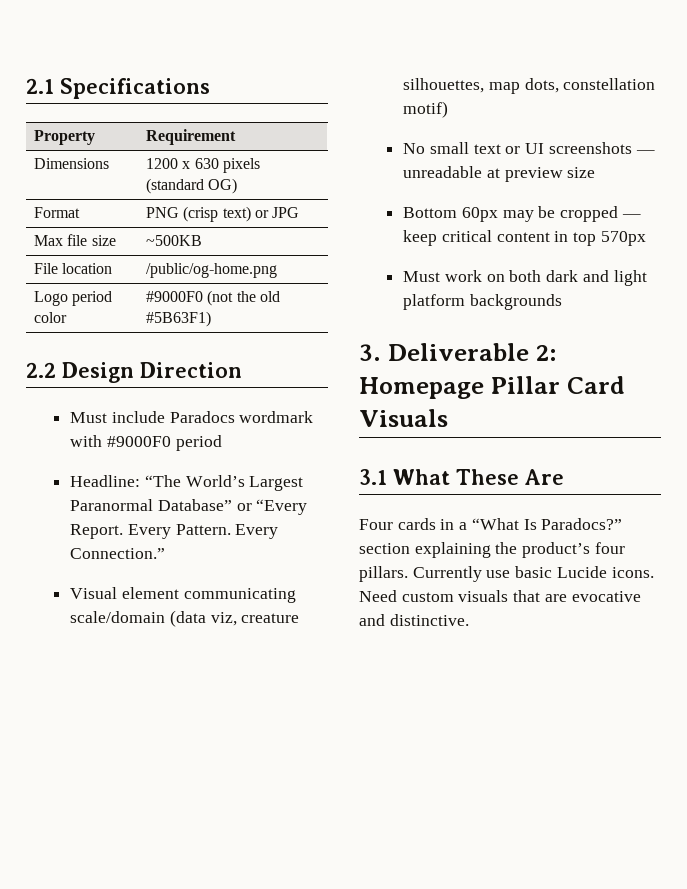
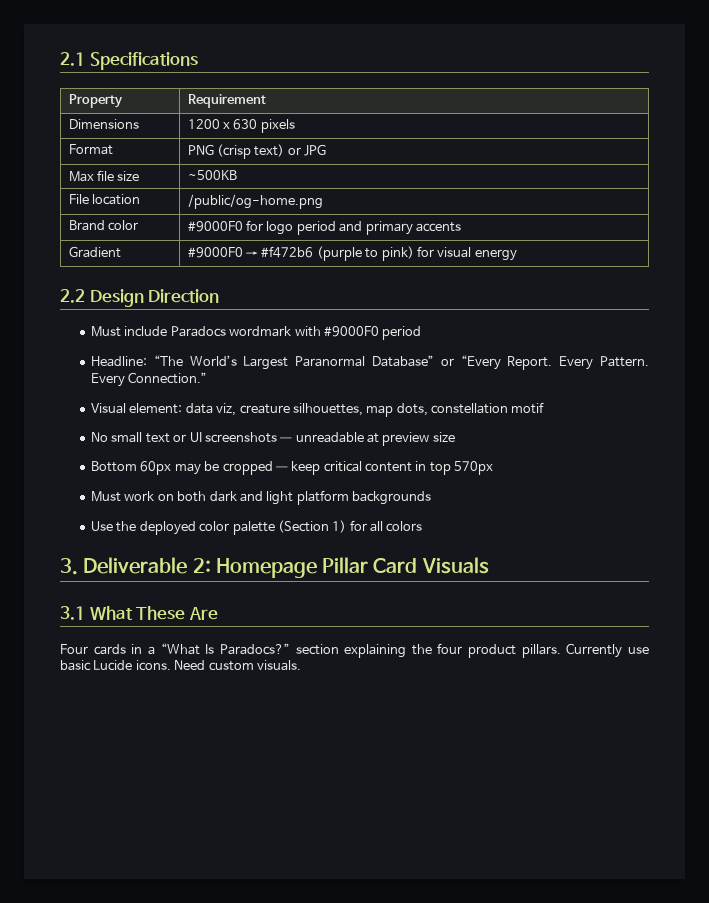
[146,178,238,194] (standard OG) -> (295, 126) none
[34,291,113,306] Logo period -> [68,220,105,231] Brand
[207,290,281,306] [146,311,212,327] (not the old #5B63F1) -> [246,220,461,235] [68,246,121,258] [187,246,517,261] for logo period and primary accents // Gradient | #9000F0 → #f472b6 (purple to pink) for visual energy
[121,587,296,603] [70,610,206,627] element communicating scale/domain (data -> [129,403,213,414] element: data
[403,101,449,118] motif) -> [511,402,545,414] motif
(562, 302) none -> [91,520,423,535] // Use the deployed color palette (Section 1) for all colors
[522,542,625,558] product’s four -> [437,643,517,658] four product
[458,590,641,602] [359,614,469,626] visuals that are evocative and distinctive. -> [256,660,301,671] visuals.

